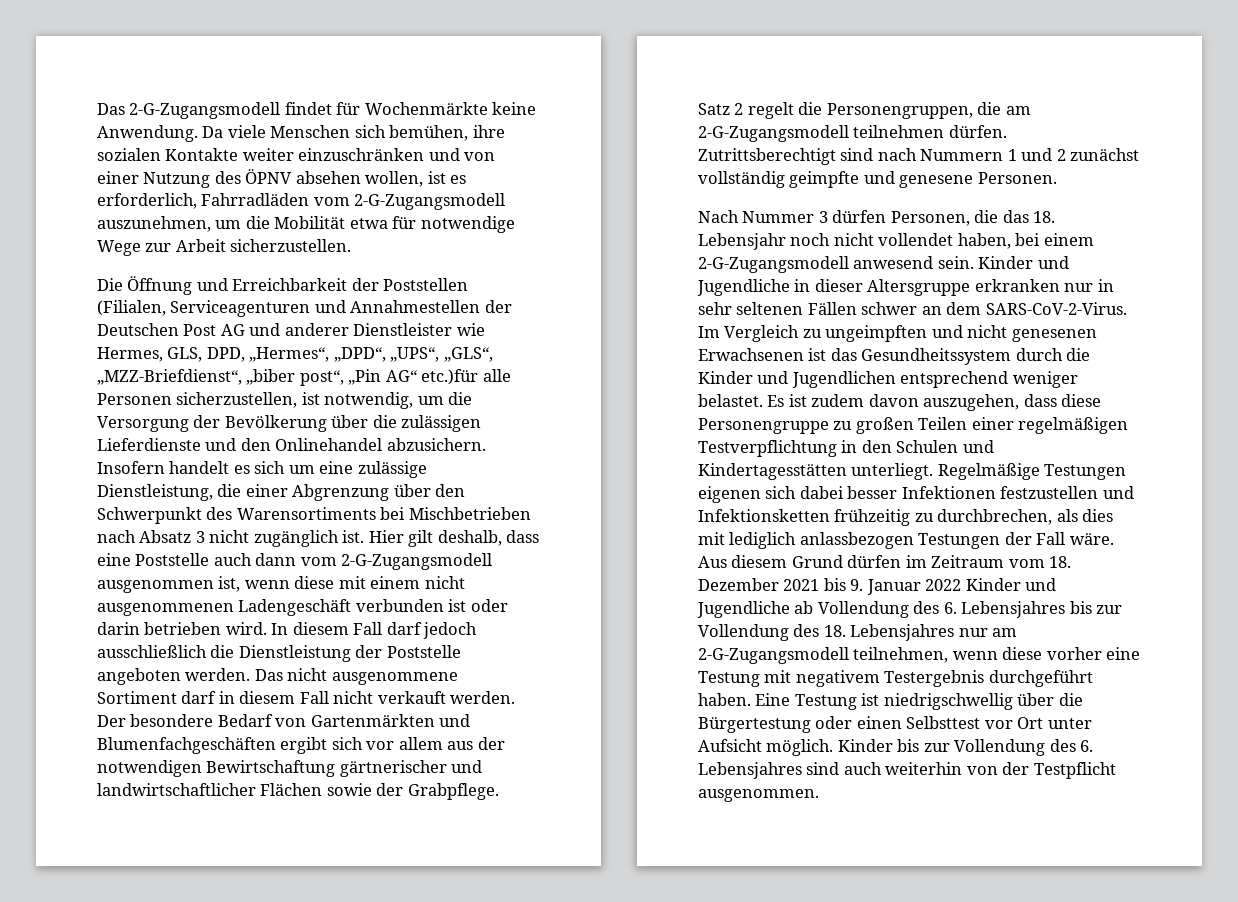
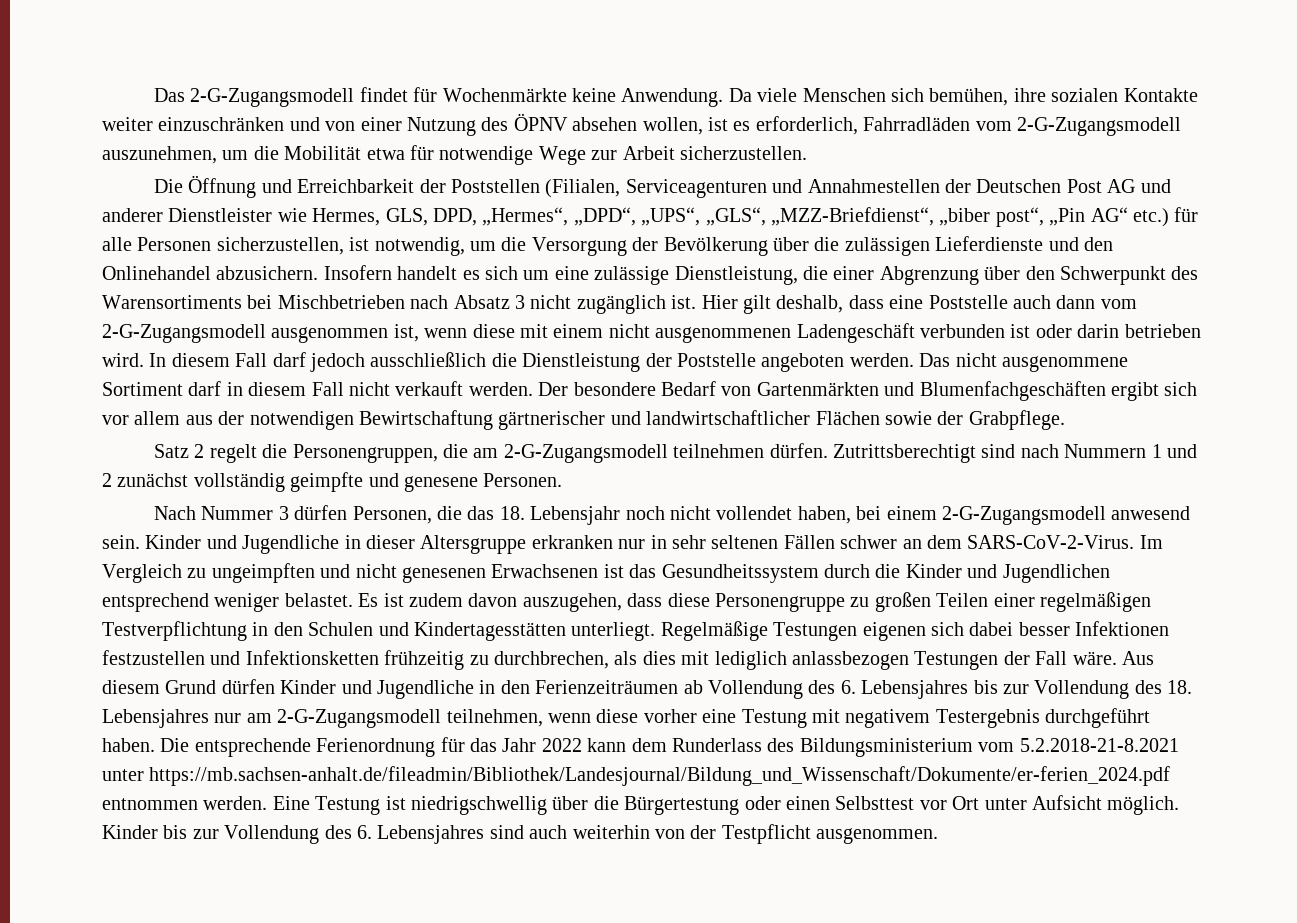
[421,369,479,385] etc.)für -> [1133,207,1199,227] etc.) für
[905,555,1072,568] [698,578,1057,595] [697,601,790,618] im Zeitraum vom 18. Dezember 2021 bis 9. Januar 2022 Kinder und Jugendliche -> [280,680,679,699] Kinder und Jugendliche in den Ferienzeiträumen
(751, 699) none -> [160,737,1179,757] [102,766,1171,786] [102,796,268,810] Die entsprechende Ferienordnung für das Jahr 2022 kann dem Runderlass des Bildungsministerium vom 5.2.2018-21-8.2021 unter https://mb.sachsen-anhalt.de/fileadmin/Bibliothek/Landesjournal/Bildung_und_Wissenschaft/Dokumente/er-ferien_2024.pdf entnommen werden.

